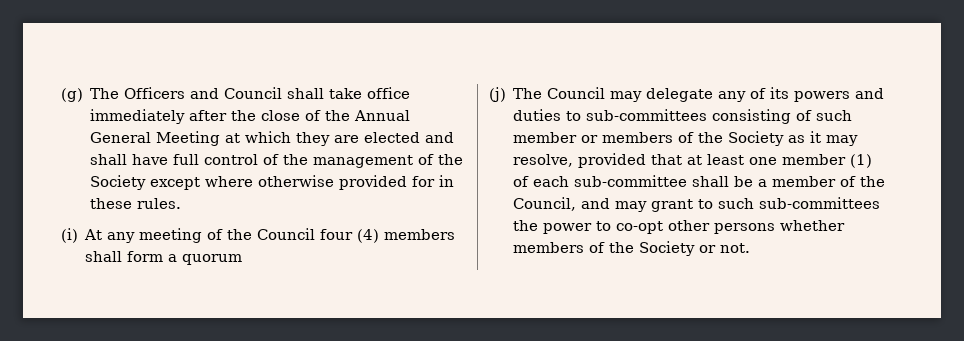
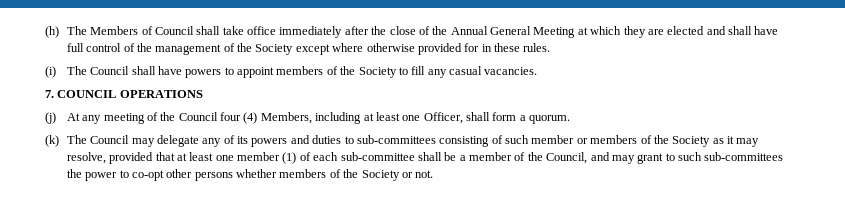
[61,87,220,102] (g) The Officers and -> [45,26,153,38] (h) The Members of
(78, 235) none -> [66,66,538,78] [45,90,203,98] [45,112,56,124] The Council shall have powers to appoint members of the Society to fill any casual vacancies. // 7. COUNCIL OPERATIONS // (j)
[384,229,456,240] members -> [260,112,463,124] Members, including at least one Officer,
[182,254,243,265] [489,87,506,102] quorum // (j) -> [529,115,571,124] [45,135,59,147] quorum. // (k)

